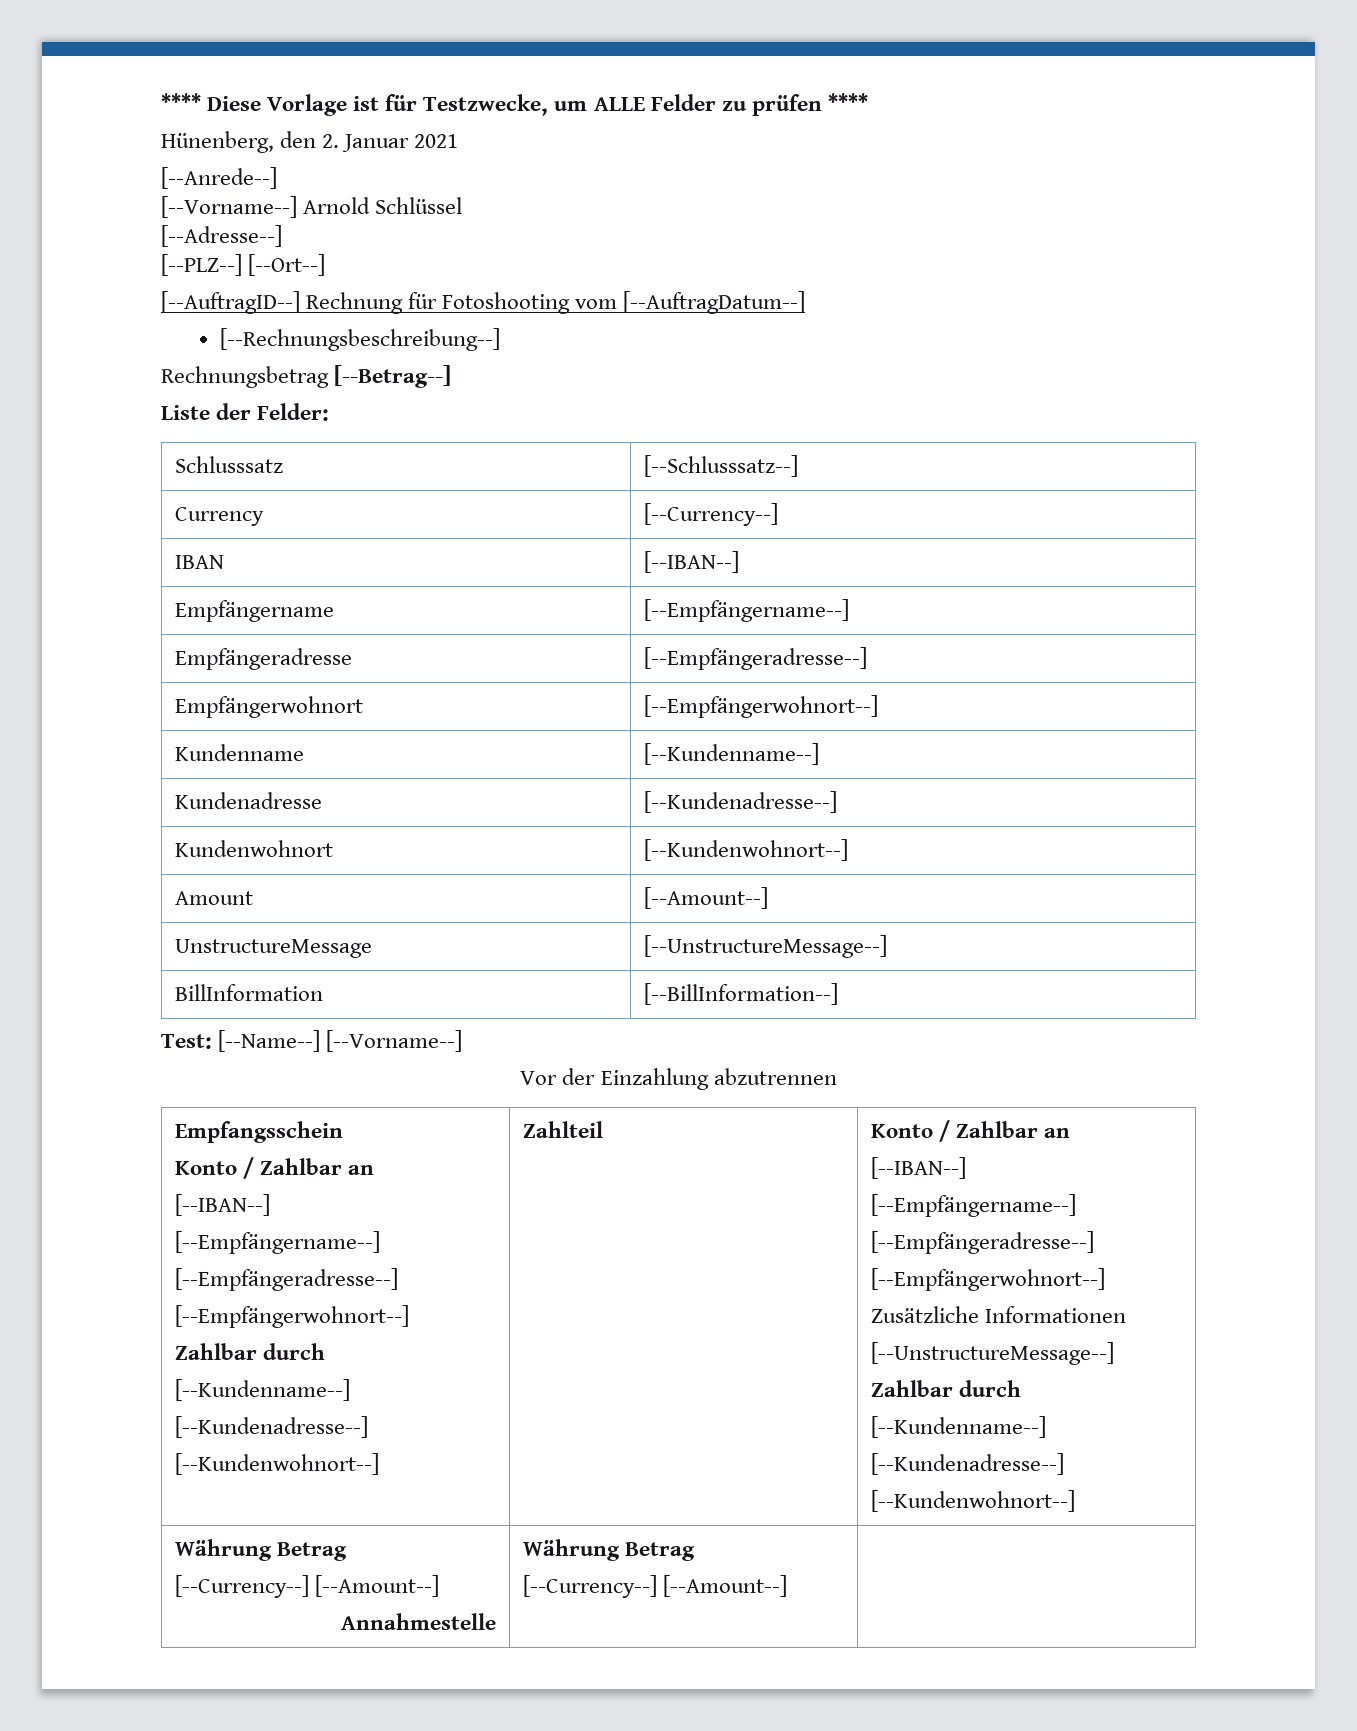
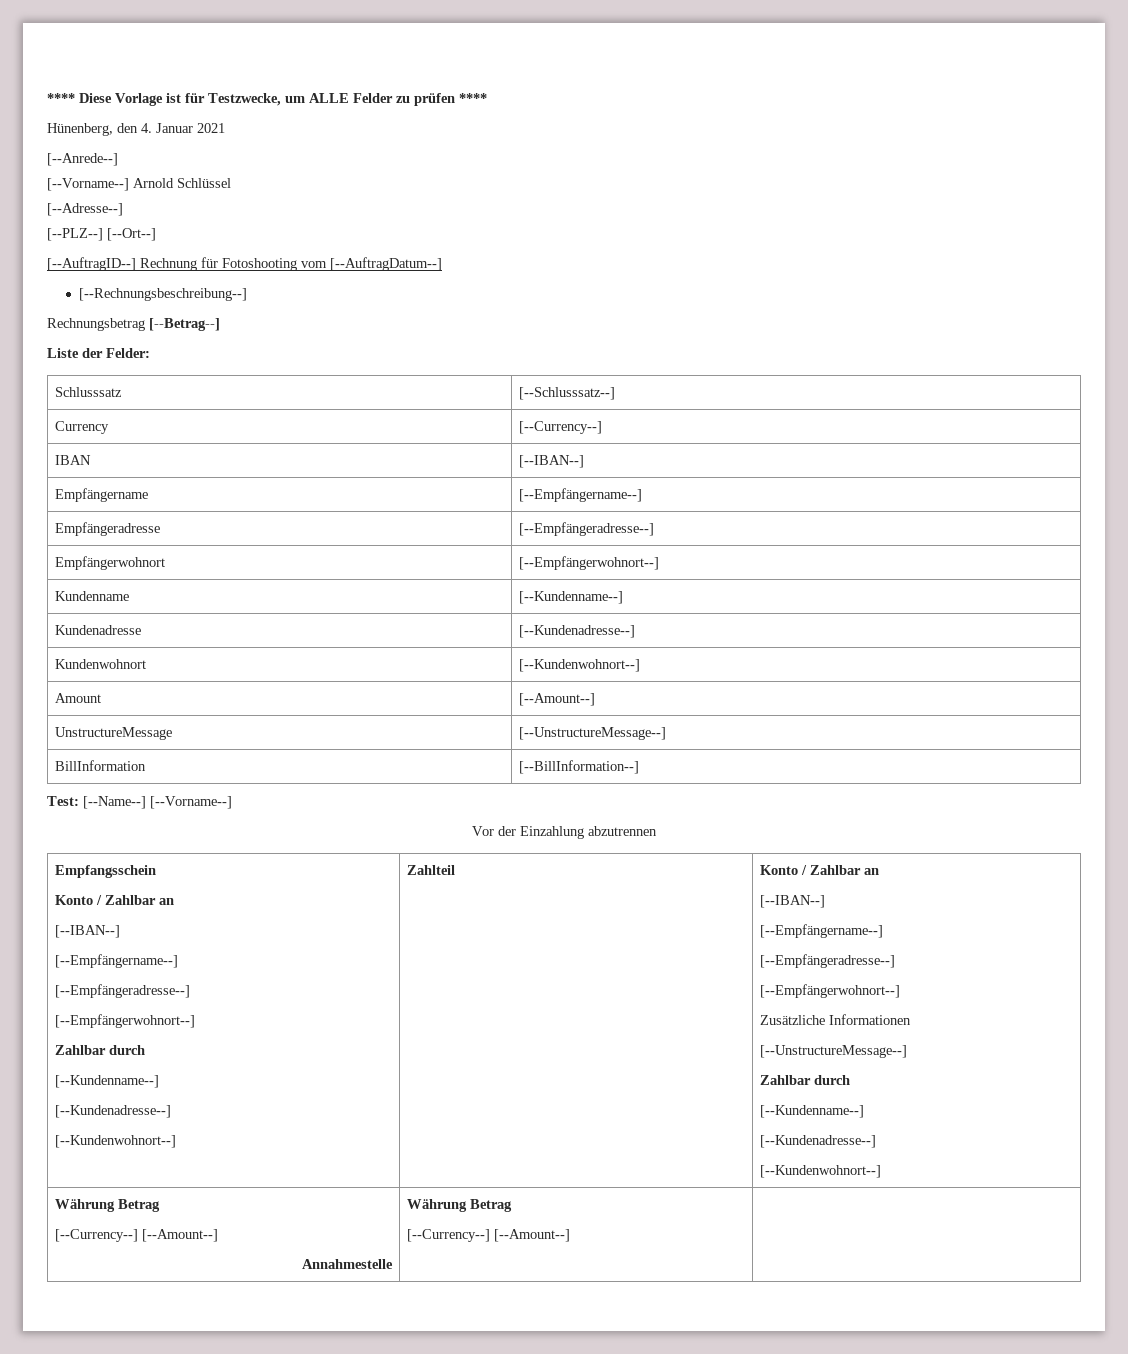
[322,134,340,148] 2. -> [141,123,152,133] 4.

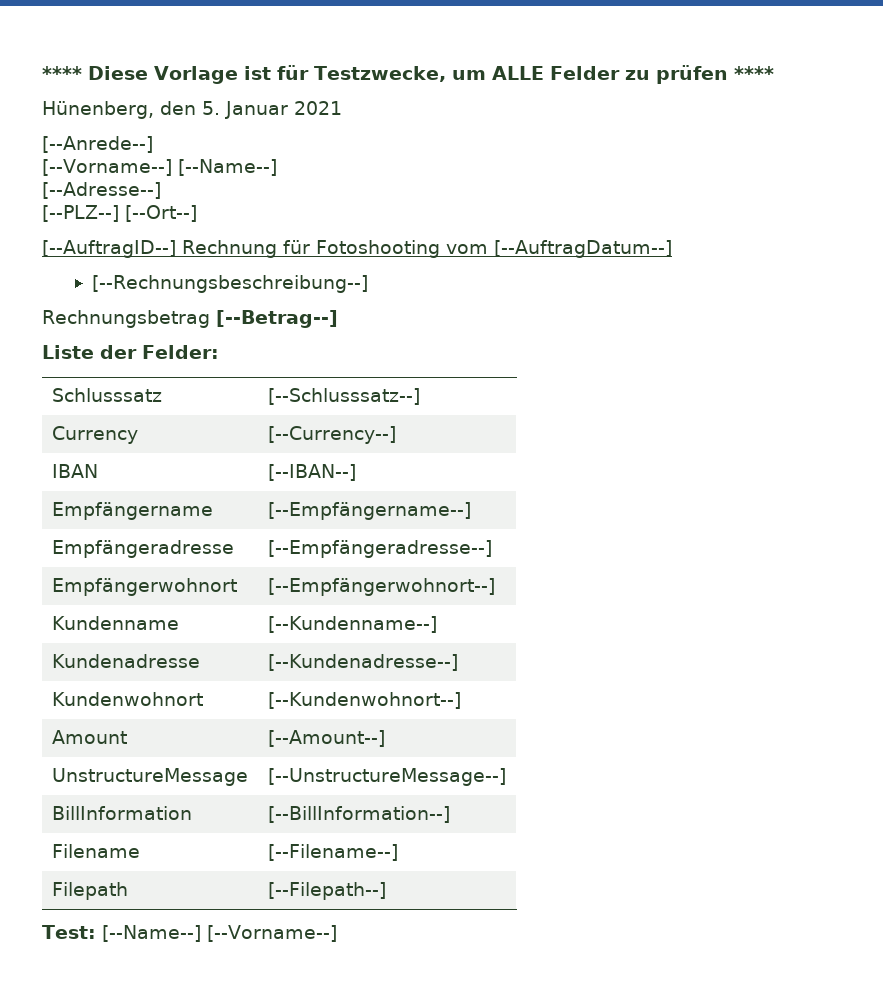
[141,123,152,133] 4. -> [202,101,220,115] 5.
[133,178,231,188] Arnold Schlüssel -> [177,159,277,176] [--Name--]
(640, 767) none -> [51,844,140,858] [267,844,398,861] [51,882,128,900] [267,882,386,900] // Filename | [--Filename--] // Filepath | [--Filepath--]
[472,826,657,839] [55,865,157,878] [55,895,175,905] [55,925,121,938] [55,954,179,968] [55,984,191,998] [55,1014,196,1028] [55,1045,146,1055] [55,1075,160,1088] [55,1105,172,1118] [55,1135,177,1148] [407,865,456,875] [760,865,880,875] [760,895,826,908] [760,924,884,938] [760,954,896,968] [760,984,901,998] [760,1014,912,1025] [760,1045,908,1058] [760,1075,851,1085] [760,1105,865,1118] [760,1135,877,1148] [760,1165,882,1178] [55,1199,161,1212] [55,1229,219,1242] [301,1259,393,1269] [407,1199,513,1212] [407,1229,571,1242] // Vor der Einzahlung abzutrennen // Empfangsschein // Konto / Zahlbar an // [--IBAN--] // [--Empfängername--] // [--Empfängeradresse--] // [--Empfängerwohnort--] // Zahlbar durch // [--Kundenname--] // [--Kundenadresse--] // [--Kundenwohnort--] | Zahlteil | Konto / Zahlbar an // [--IBAN--] // [--Empfängername--] // [--Empfängeradresse--] // [--Empfängerwohnort--] // Zusätzliche Informationen // [--UnstructureMessage--] // Zahlbar durch // [--Kundenname--] // [--Kundenadresse--] // [--Kundenwohnort--] // Währung Betrag // [--Currency--] [--Amount--] // Annahmestelle | Währung Betrag // [--Currency--] [--Amount--] | -> (337, 933) none

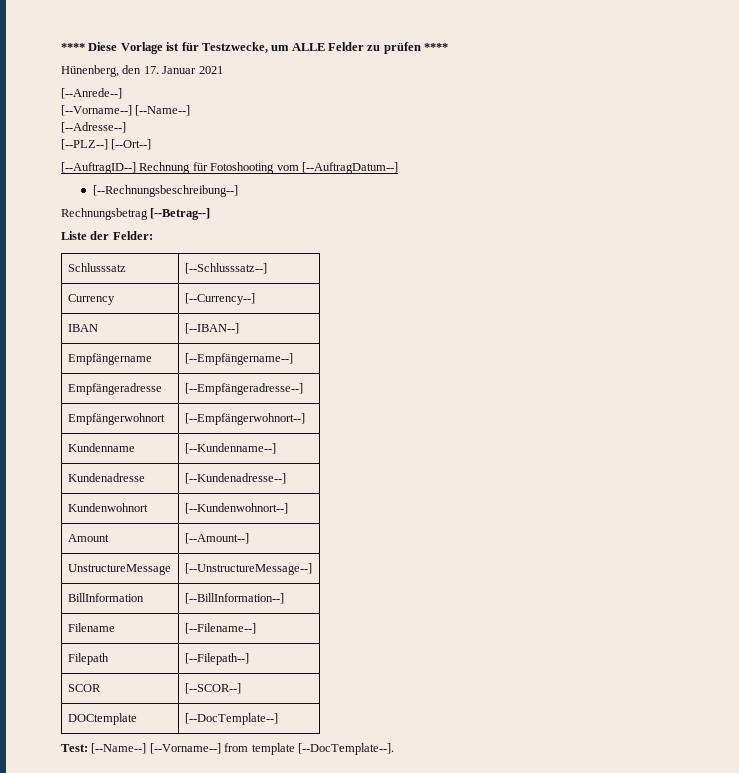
[202,101,220,115] 5. -> [143,66,159,74] 17.
(386, 891) none -> [67,684,101,692] [184,683,241,694] [67,713,137,725] [184,713,278,725] // SCOR | [--SCOR--] // DOCtemplate | [--DocTemplate--]
(337, 933) none -> [224,743,394,755] from template [--DocTemplate--].

